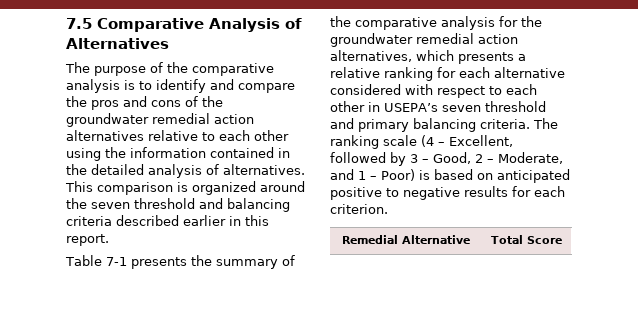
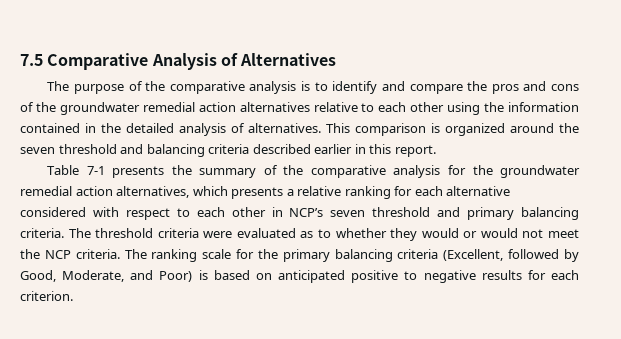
[384,103,438,112] USEPA’s -> [289,208,324,217] NCP’s
[330,135,513,149] [330,152,563,166] [330,169,377,180] ranking scale (4 – Excellent, followed by 3 – Good, 2 – Moderate, and 1 – -> [95,228,579,241] [20,249,579,262] [20,270,154,282] threshold criteria were evaluated as to whether they would or would not meet the NCP criteria. The ranking scale for the primary balancing criteria (Excellent, followed by Good, Moderate, and
[341,235,470,244] [490,235,562,244] // Remedial Alternative | Total Score -> (73, 296) none

